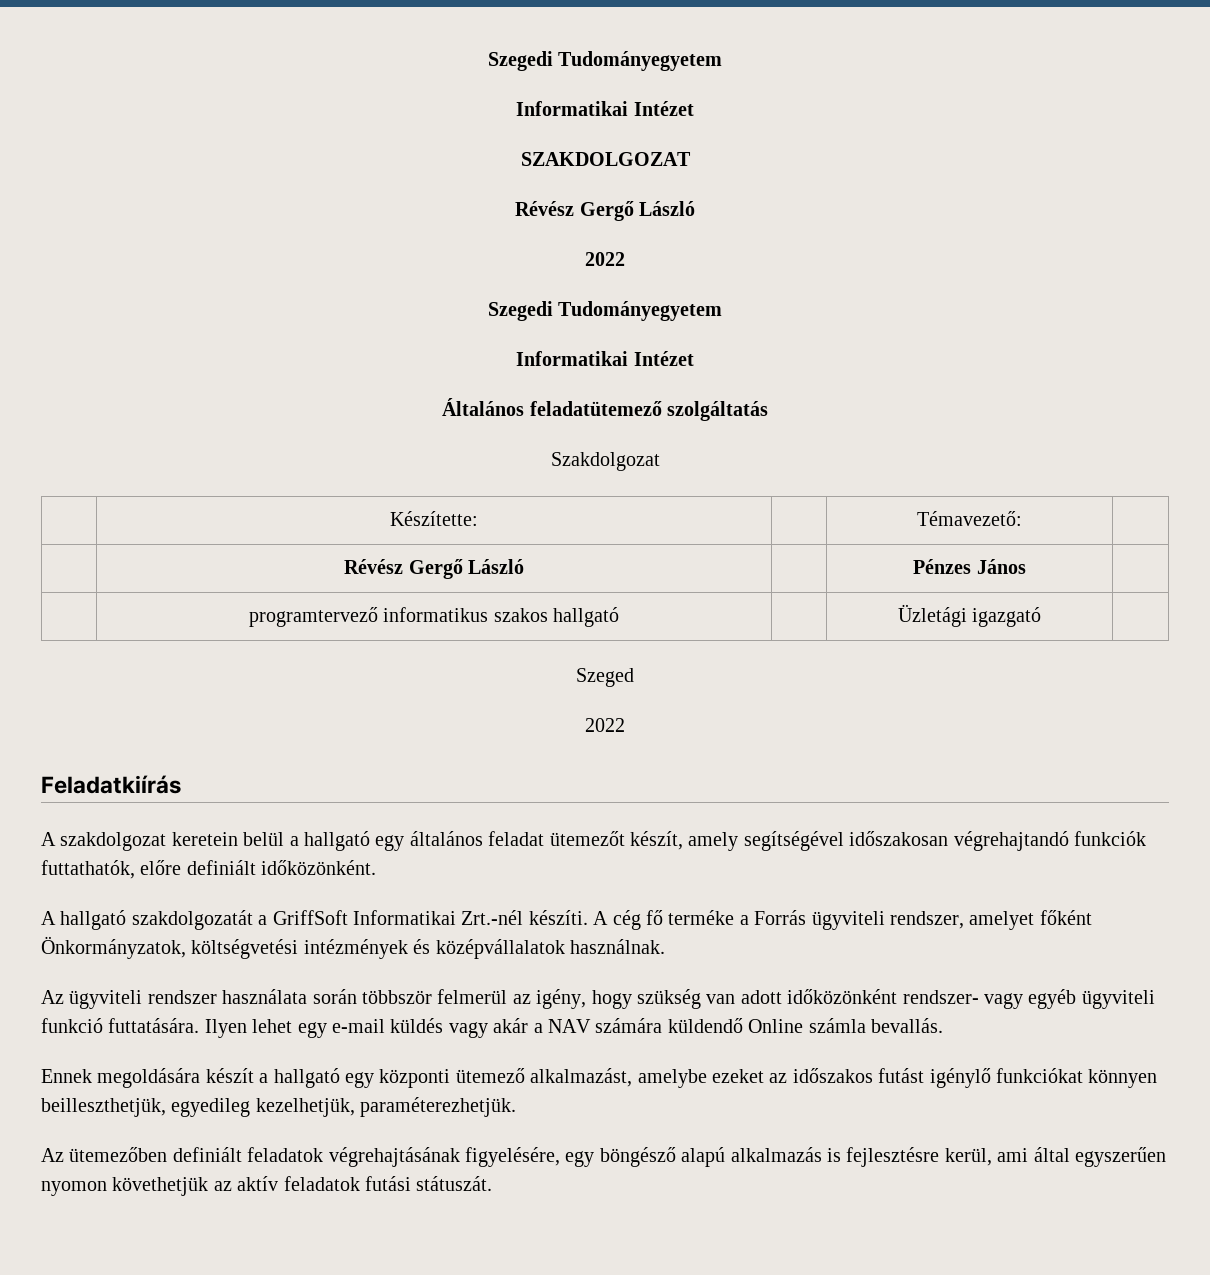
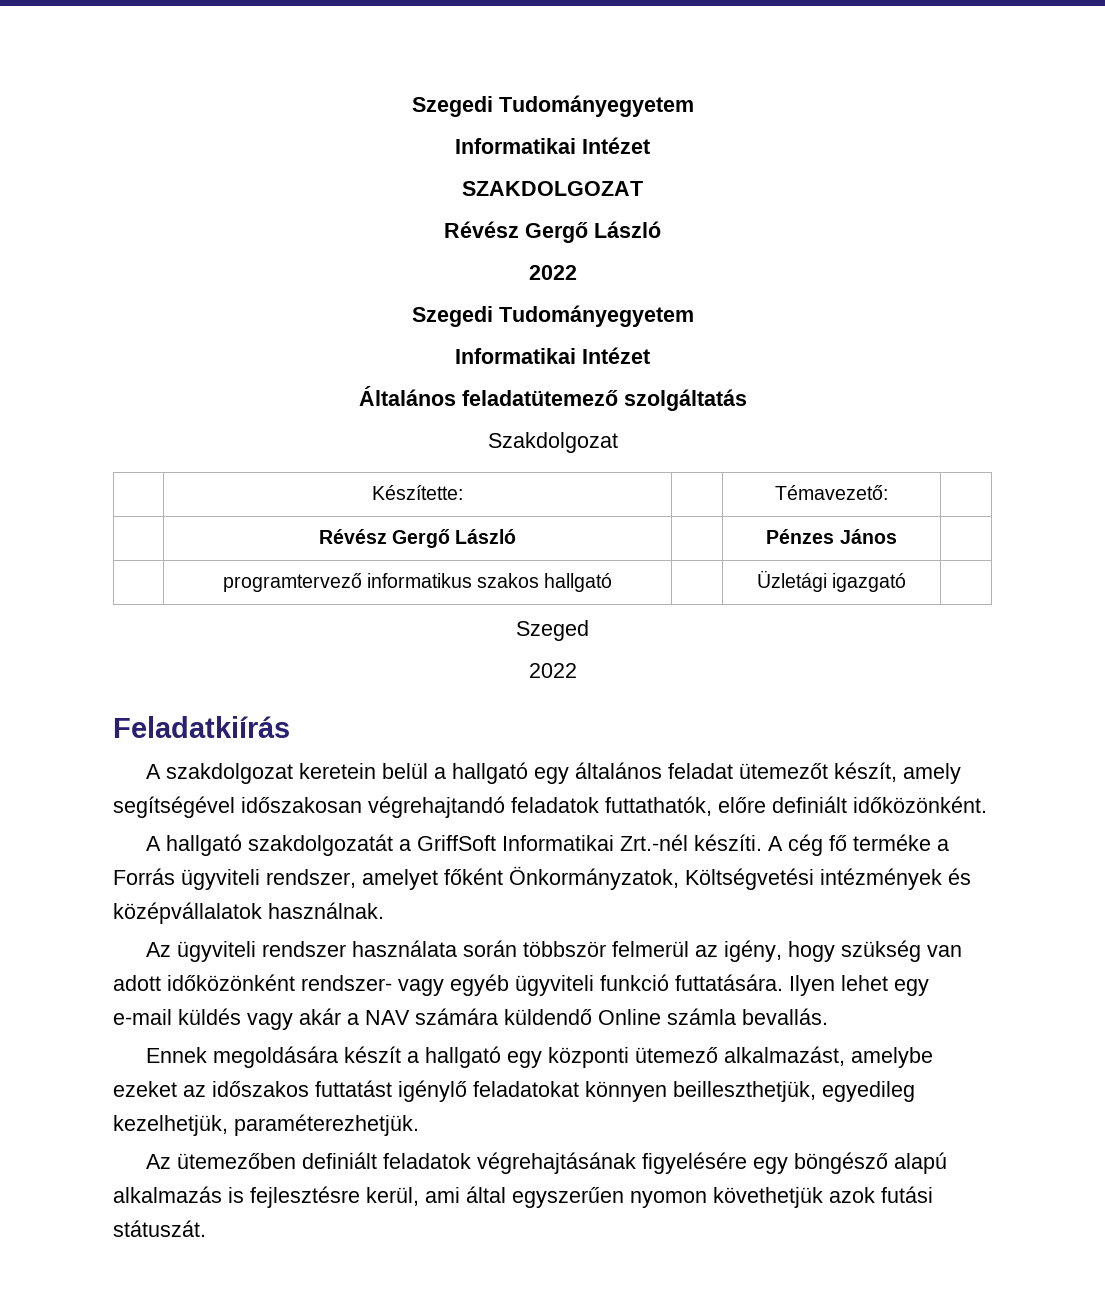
[1074,831,1146,846] funkciók -> [511,797,599,813] feladatok
[191,939,299,959] költségvetési -> [685,868,814,890] Költségvetési
[878,1068,1083,1088] futást igénylő funkciókat -> [315,1080,579,1102] futtatást igénylő feladatokat
[465,1147,560,1167] figyelésére, -> [642,1152,748,1174] figyelésére
[213,1176,360,1191] az aktív feladatok -> [829,1187,875,1203] azok

